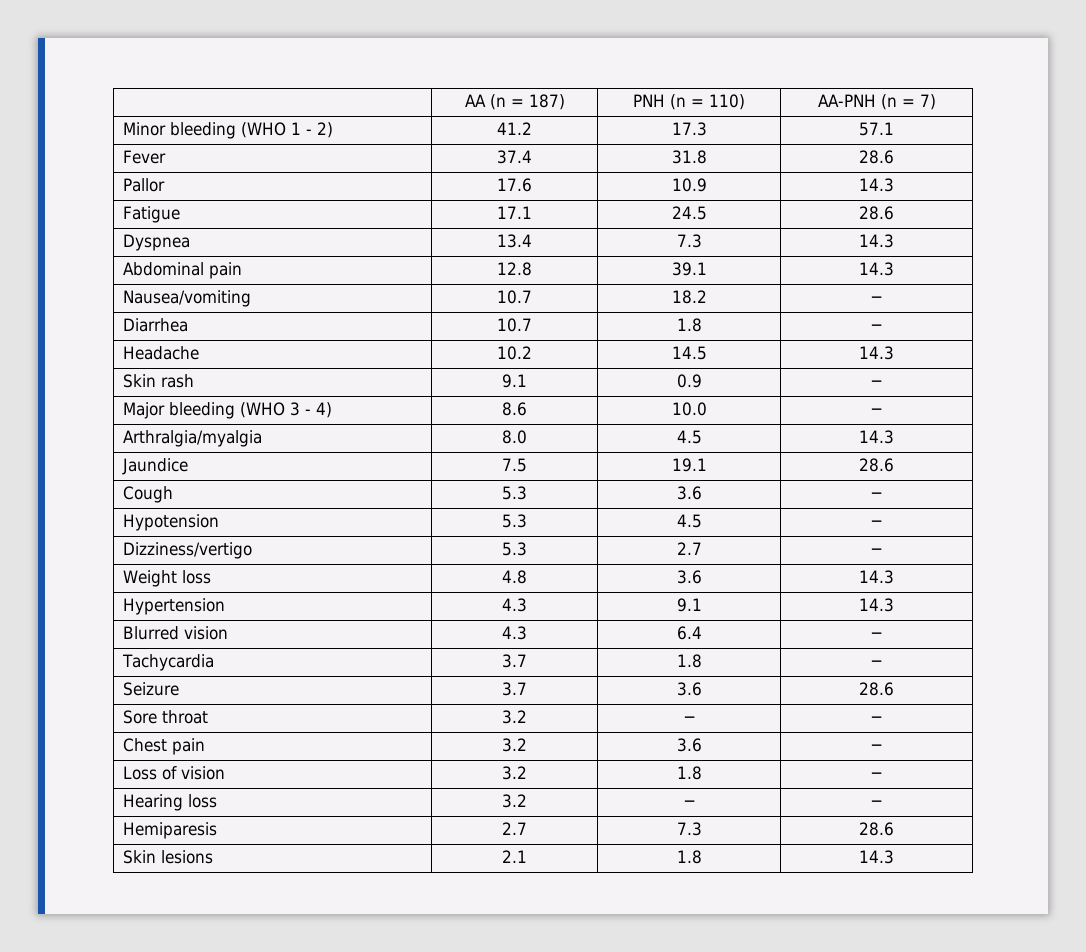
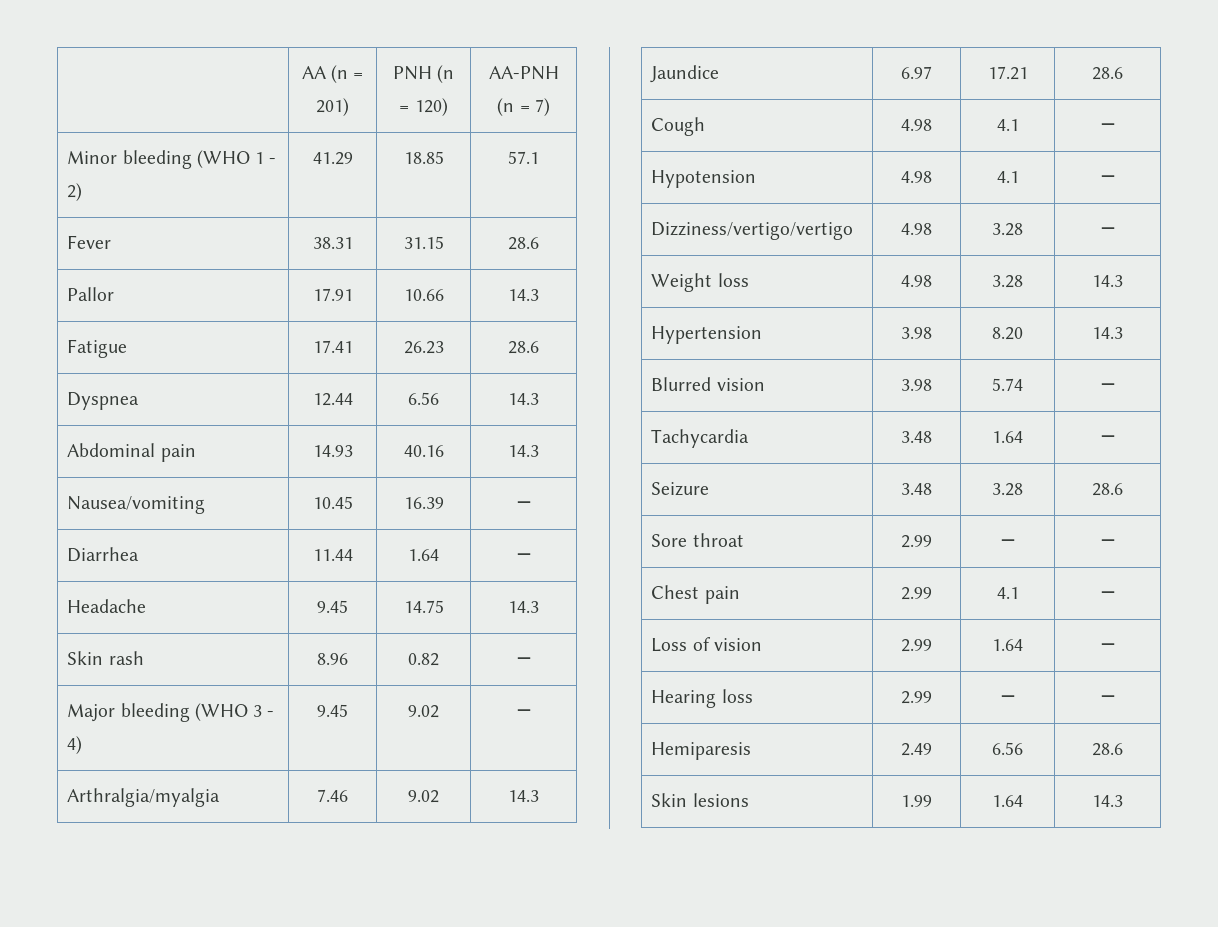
[528,94,565,110] 187) -> [316,98,349,116] 201)
[709,94,745,110] 110) -> [414,98,448,116] 120)
[497,122,532,135] [671,122,707,136] 41.2 | 17.3 -> [312,152,353,165] [403,151,444,164] 41.29 | 18.85
[497,150,532,164] [671,150,707,164] 37.4 | 31.8 -> [312,237,353,249] [403,236,444,249] 38.31 | 31.15
[497,178,532,192] [671,178,707,192] 17.6 | 10.9 -> [312,288,353,301] [403,289,444,301] 17.91 | 10.66
[497,206,532,219] [671,206,707,220] 17.1 | 24.5 -> [312,340,353,353] [403,341,444,354] 17.41 | 26.23
[497,234,532,248] [676,234,702,248] 13.4 | 7.3 -> [312,393,353,406] [408,392,439,405] 12.44 | 6.56
[497,262,532,276] [671,262,707,276] 12.8 | 39.1 -> [312,445,353,457] [403,445,444,457] 14.93 | 40.16
[497,290,532,304] [671,290,707,304] 10.7 | 18.2 -> [312,496,353,509] [403,497,444,509] 10.45 | 16.39
[497,318,532,332] [676,318,702,332] 10.7 | 1.8 -> [312,549,353,561] [408,549,439,561] 11.44 | 1.64
[497,346,532,360] [671,346,707,360] 10.2 | 14.5 -> [317,600,348,613] [403,600,444,613] 9.45 | 14.75
[502,374,527,388] [676,374,702,388] 9.1 | 0.9 -> [317,653,348,665] [408,653,439,666] 8.96 | 0.82
[502,402,527,416] [671,402,707,416] 8.6 | 10.0 -> [317,704,348,717] [408,705,439,718] 9.45 | 9.02
[502,430,527,444] [676,430,702,444] 8.0 | 4.5 -> [317,789,348,802] [408,790,439,803] 7.46 | 9.02
[502,458,527,472] [671,458,707,472] 7.5 | 19.1 -> [901,66,932,79] [987,66,1028,80] 6.97 | 17.21
[502,486,527,500] [676,486,702,500] 5.3 | 3.6 -> [901,119,932,131] [996,119,1019,131] 4.98 | 4.1
[502,514,527,528] [676,514,702,528] [871,520,882,527] [122,542,252,559] [502,542,527,556] [676,542,702,555] 5.3 | 4.5 | ─ // Dizziness/vertigo | 5.3 | 2.7 -> [901,171,932,183] [996,171,1019,183] [1100,175,1115,183] [651,222,854,240] [901,223,932,235] [992,223,1023,236] 4.98 | 4.1 | ─ // Dizziness/vertigo/vertigo | 4.98 | 3.28
[502,570,527,584] [676,570,702,584] 4.8 | 3.6 -> [901,275,932,287] [992,275,1023,288] 4.98 | 3.28
[502,598,527,612] [676,598,702,612] 4.3 | 9.1 -> [901,327,932,339] [992,327,1023,340] 3.98 | 8.20
[502,626,527,640] [676,626,702,640] 4.3 | 6.4 -> [901,379,932,391] [992,378,1023,391] 3.98 | 5.74
[502,654,527,668] [676,654,702,668] 3.7 | 1.8 -> [901,431,932,443] [992,431,1023,443] 3.48 | 1.64
[502,682,527,696] [676,682,702,696] 3.7 | 3.6 -> [901,483,932,495] [992,483,1023,496] 3.48 | 3.28
[502,710,527,724] 3.2 -> [901,535,932,548] 2.99
[502,738,527,752] [676,738,702,752] 3.2 | 3.6 -> [901,587,932,600] [996,587,1019,599] 2.99 | 4.1
[502,766,527,780] [676,766,702,780] 3.2 | 1.8 -> [901,639,932,652] [992,639,1023,651] 2.99 | 1.64
[502,794,527,808] 3.2 -> [901,691,932,704] 2.99
[502,822,527,835] [676,822,702,836] 2.7 | 7.3 -> [901,743,932,756] [992,742,1023,755] 2.49 | 6.56
[502,850,527,863] [676,850,702,864] 2.1 | 1.8 -> [901,795,932,807] [992,795,1023,807] 1.99 | 1.64

